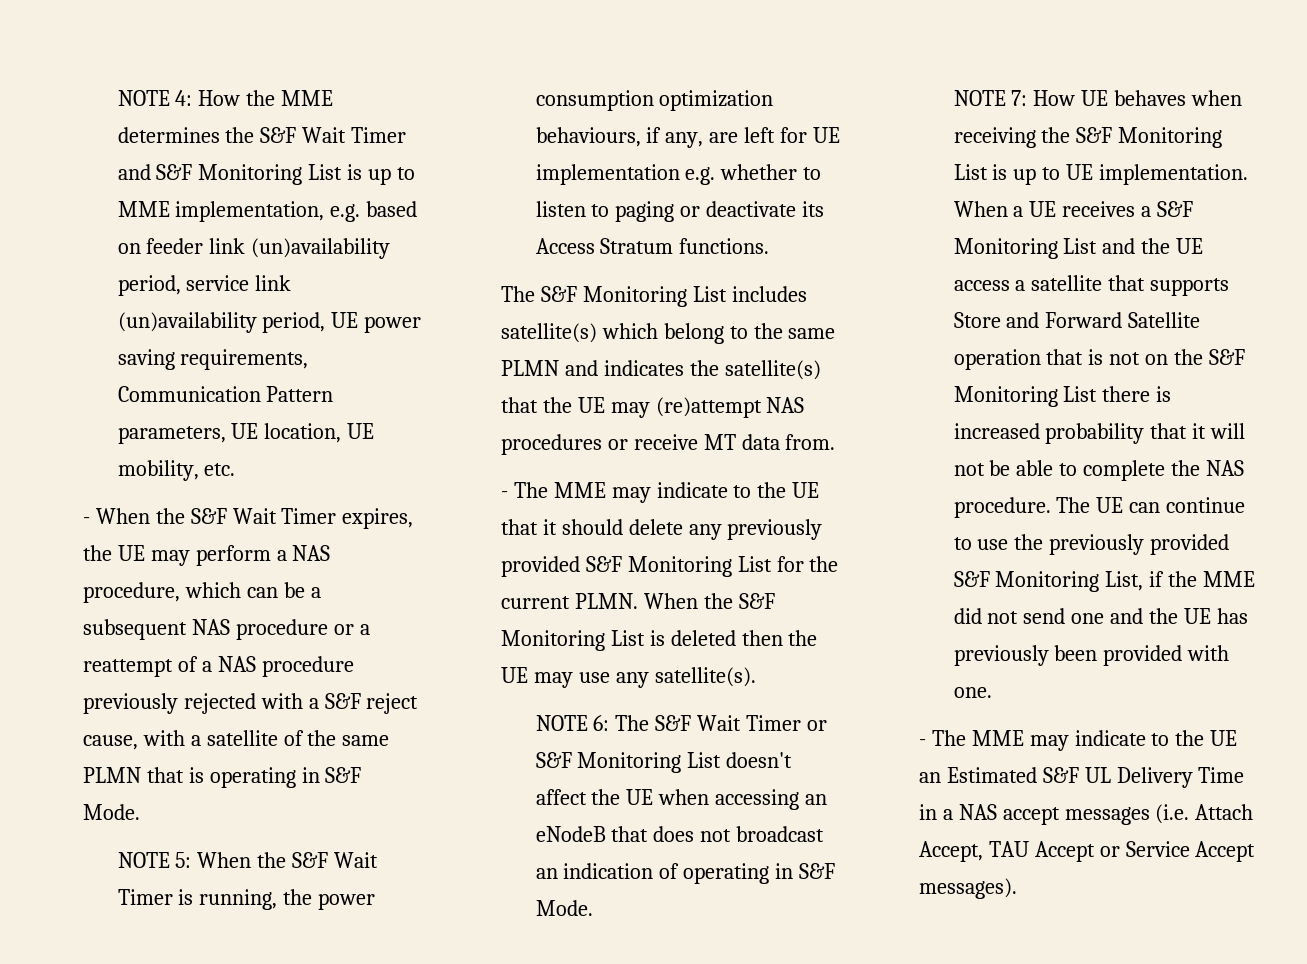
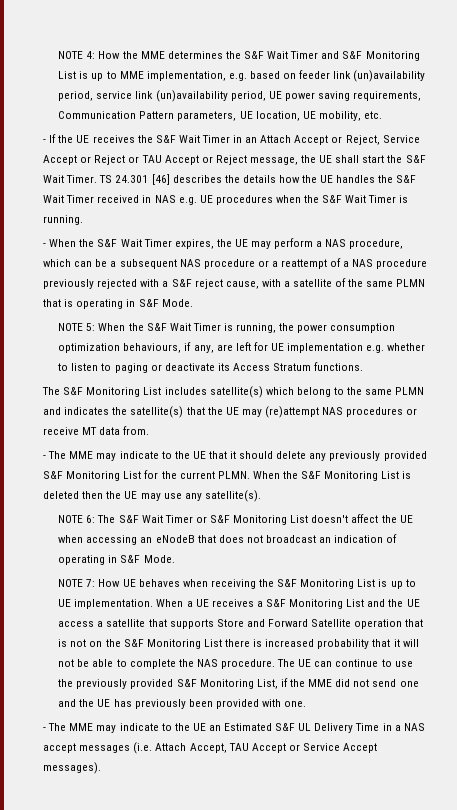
(236, 469) none -> [43,134,420,145] [43,155,426,165] [43,174,417,185] [43,195,409,205] [43,215,84,225] // - If the UE receives the S&F Wait Timer in an Attach Accept or Reject, Service Accept or Reject or TAU Accept or Reject message, the UE shall start the S&F Wait Timer. TS 24.301 [46] describes the details how the UE handles the S&F Wait Timer received in NAS e.g. UE procedures when the S&F Wait Timer is running.

